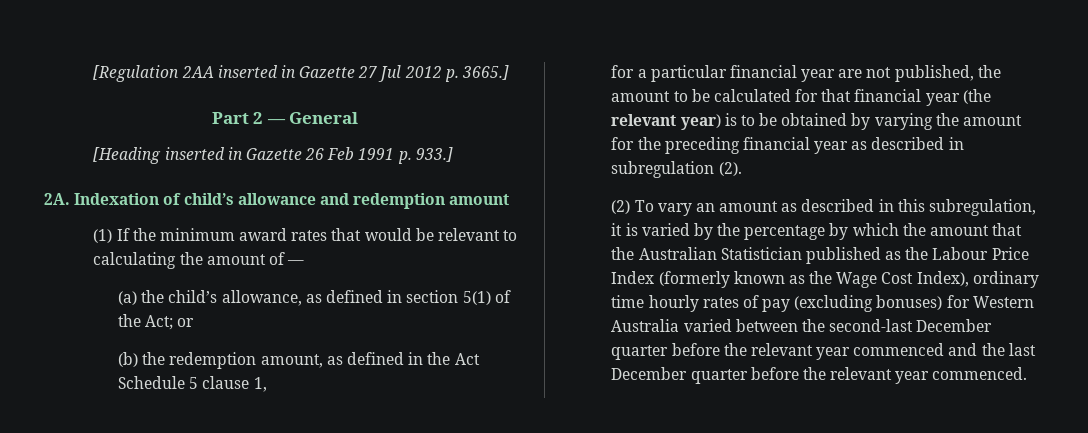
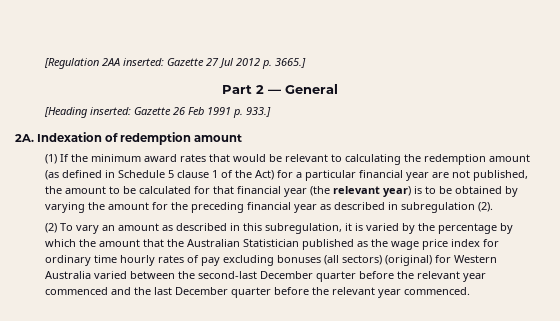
[217,65,296,78] inserted in -> [122,58,164,66] inserted:
[164,147,243,160] inserted in -> [89,107,131,115] inserted:
[183,193,349,205] child’s allowance and -> (119, 137) none
[206,252,305,265] [118,290,511,306] [118,314,195,330] [118,352,480,369] [118,376,267,392] amount of — // (a) the child’s allowance, as defined in section 5(1) of the Act; or // (b) the redemption amount, as defined in the Act Schedule 5 clause 1, // -> [423,154,530,165] [44,170,274,180] redemption amount (as defined in Schedule 5 clause 1 of the Act)
[932,247,1029,260] [611,271,969,288] Labour Price Index (formerly known as the Wage Cost Index), -> [390,239,499,250] wage price index for
[794,295,943,312] (excluding bonuses) -> [222,255,432,266] excluding bonuses (all sectors) (original)

